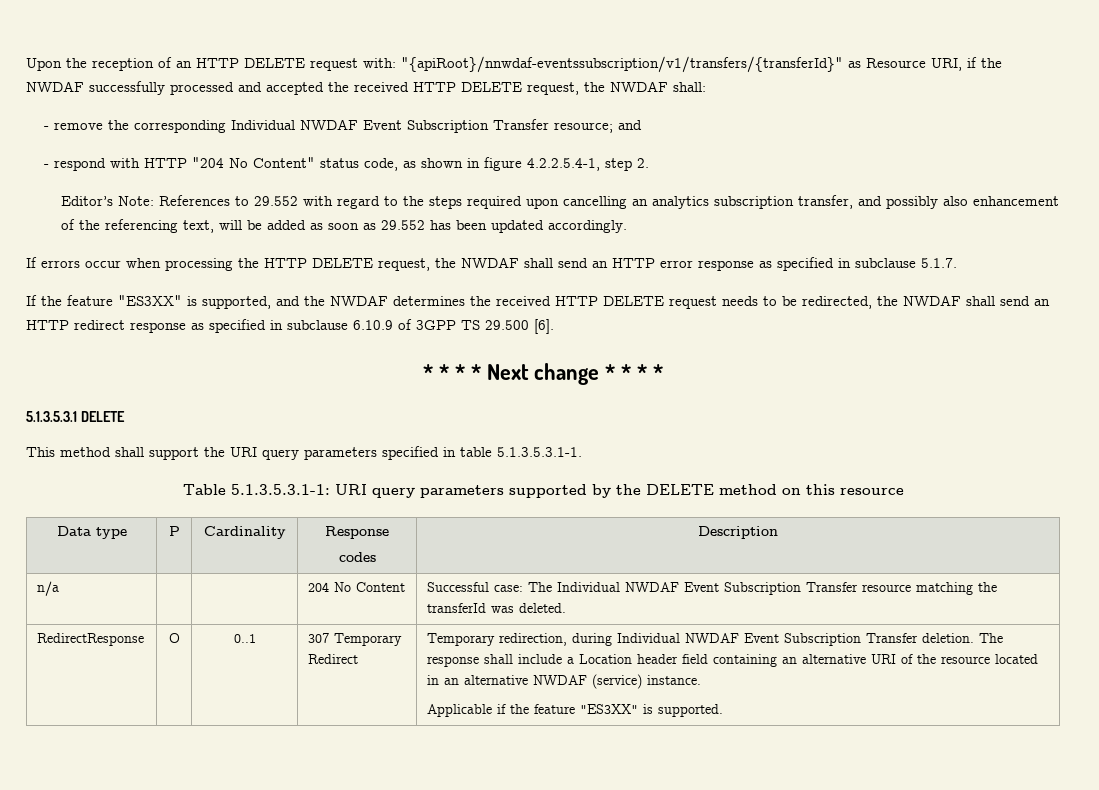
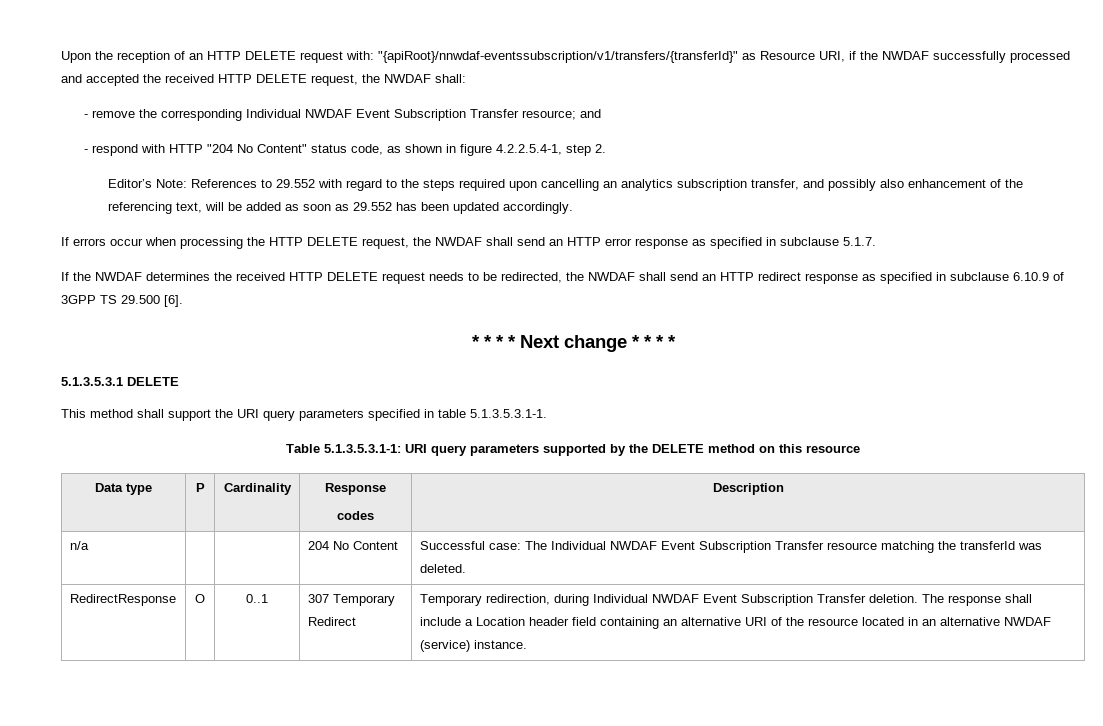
[67,295,325,309] feature "ES3XX" is supported, and the -> (91, 276) none
[427,704,724,717] // Applicable if the feature "ES3XX" is supported. -> (527, 644) none

